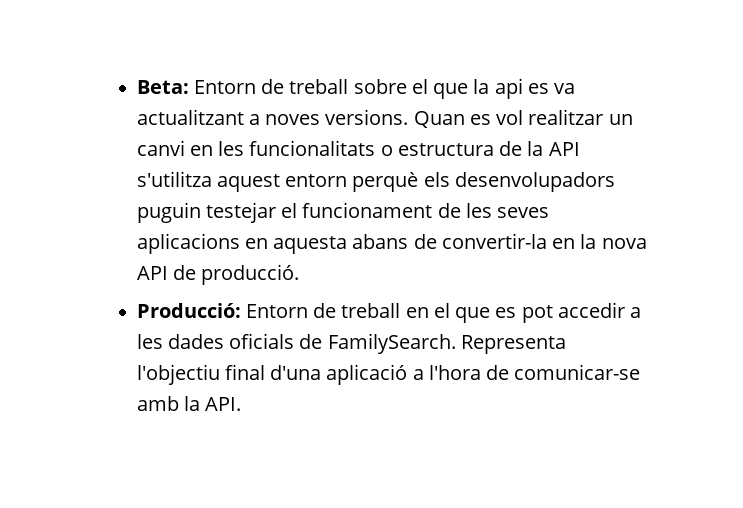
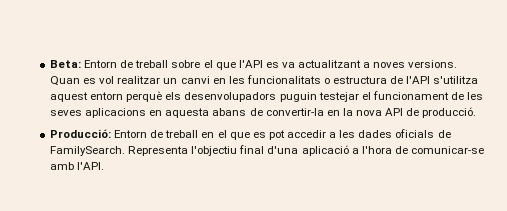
[473,78,523,99] la api -> [238,60,263,68] l'API
[527,141,580,156] la API -> [406,76,431,84] l'API
[183,396,242,411] la API. -> [77,162,105,170] l'API.

